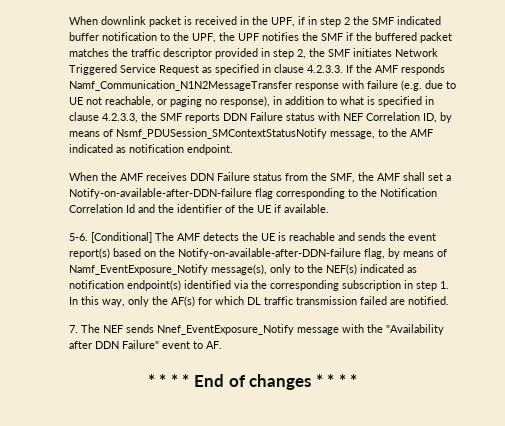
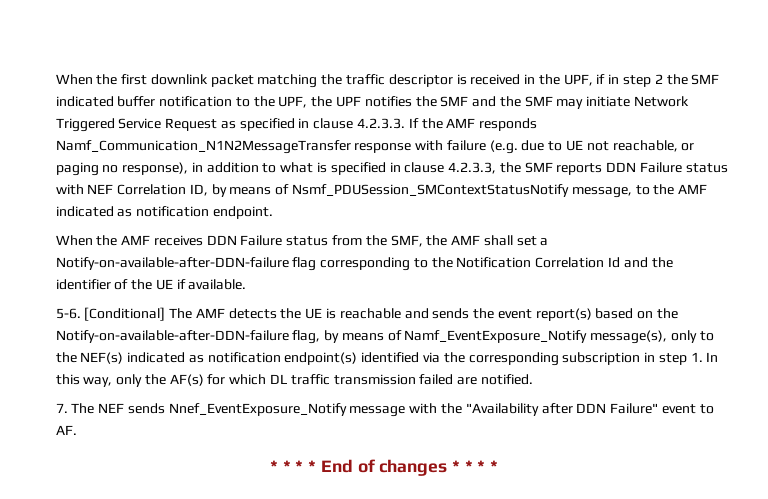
[69,16,182,27] When downlink packet -> [55,74,453,88] When the first downlink packet matching the traffic descriptor
[346,32,453,43] [69,48,393,59] if the buffered packet matches the traffic descriptor provided in step 2, the SMF initiates -> [472,96,631,109] and the SMF may initiate

